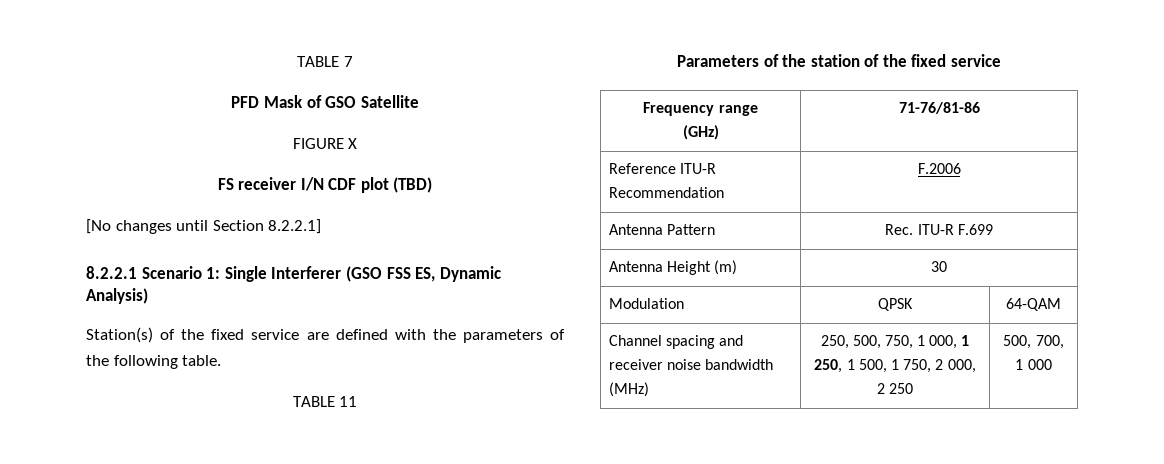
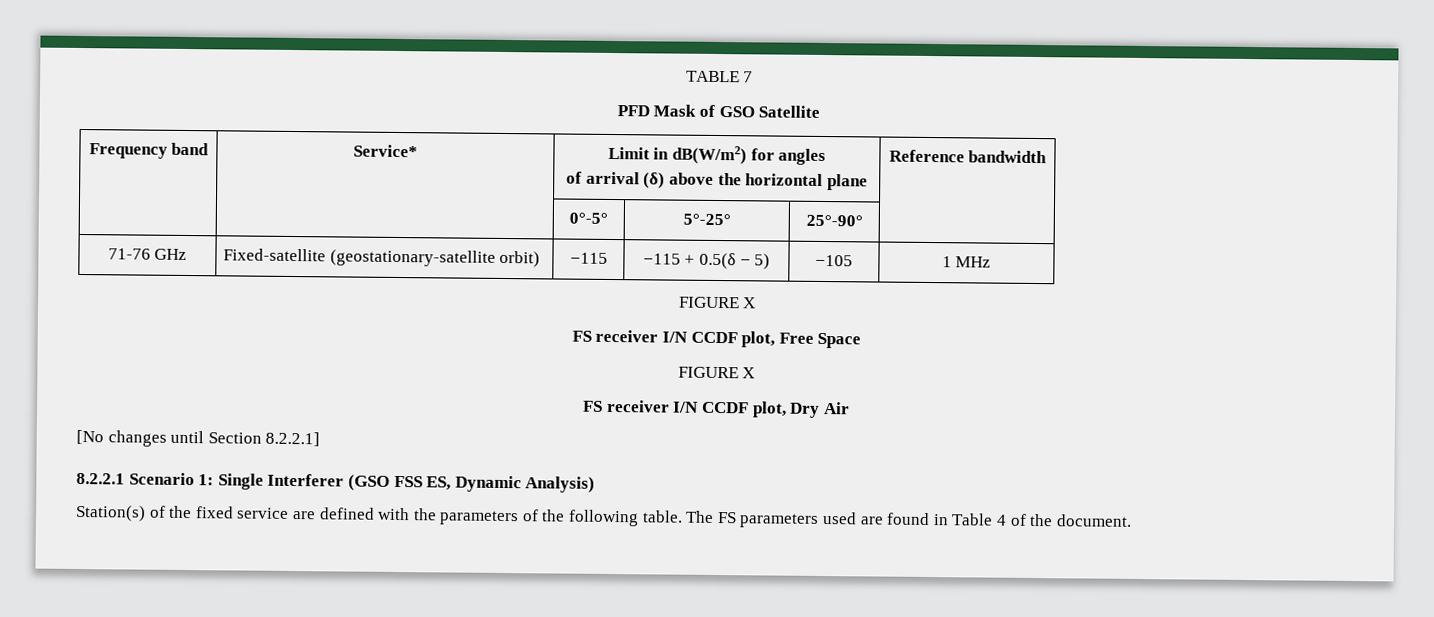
[292,138,358,149] [217,177,433,193] // FIGURE X // FS receiver I/N CDF plot (TBD) -> [88,142,210,159] [353,144,418,158] [607,145,827,166] [566,171,868,191] [888,149,1048,164] [569,212,608,224] [682,213,731,226] [805,214,863,227] [107,248,188,261] [223,248,541,268] [569,252,608,264] [642,252,771,270] [815,254,853,267] [941,256,992,268] [678,296,757,309] [571,329,862,349] [677,366,756,379] [583,399,850,418] // Frequency band | Service* | Limit in dB(W/m2) for angles // of arrival (δ) above the horizontal plane | Reference bandwidth // | | 0°-5° | 5°-25° | 25°-90° | // 71-76 GHz | Fixed-satellite (geostationary-satellite orbit) | −115 | −115 + 0.5(δ − 5) | −105 | 1 MHz // FIGURE X // FS receiver I/N CCDF plot, Free Space // FIGURE X // FS receiver I/N CCDF plot, Dry Air
[292,396,358,407] [676,54,1002,67] [643,102,758,116] [682,125,719,140] [898,102,980,114] [608,163,717,174] [608,187,724,198] [917,163,961,174] [608,224,716,235] [885,224,993,235] [608,260,738,275] [931,261,947,272] [608,298,684,309] [878,298,913,311] [1006,298,1061,311] [608,335,744,349] [608,359,774,370] [608,382,649,397] [820,335,970,349] [814,359,976,373] [876,383,914,394] [1003,335,1064,349] [1015,359,1052,370] // TABLE 11 // Parameters of the station of the fixed service // Frequency range // (GHz) | 71-76/81-86 // Reference ITU-R Recommendation | F.2006 // Antenna Pattern | Rec. ITU-R F.699 // Antenna Height (m) | 30 // Modulation | QPSK | 64-QAM // Channel spacing and receiver noise bandwidth (MHz) | 250, 500, 750, 1 000, 1 250, 1 500, 1 750, 2 000, 2 250 | 500, 700, 1 000 -> [685,510,1132,528] The FS parameters used are found in Table 4 of the document.

